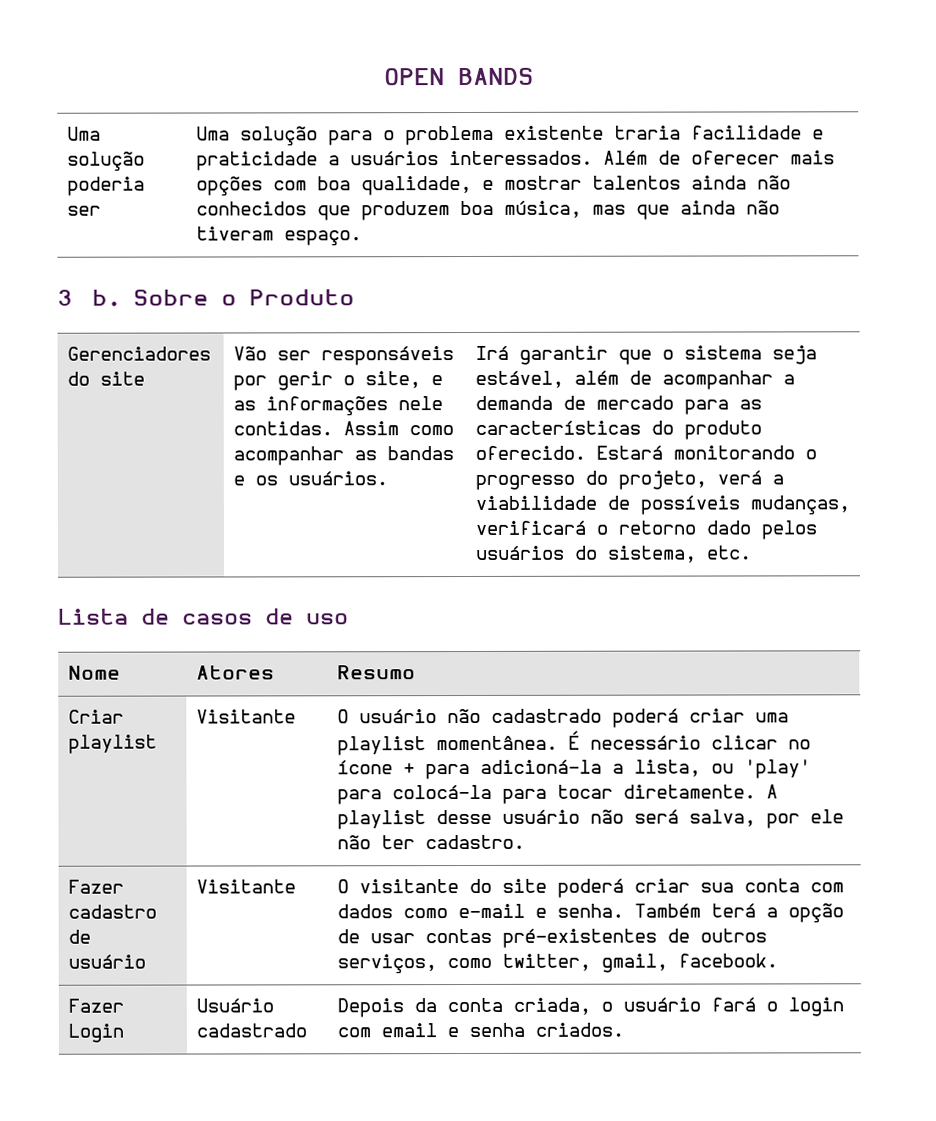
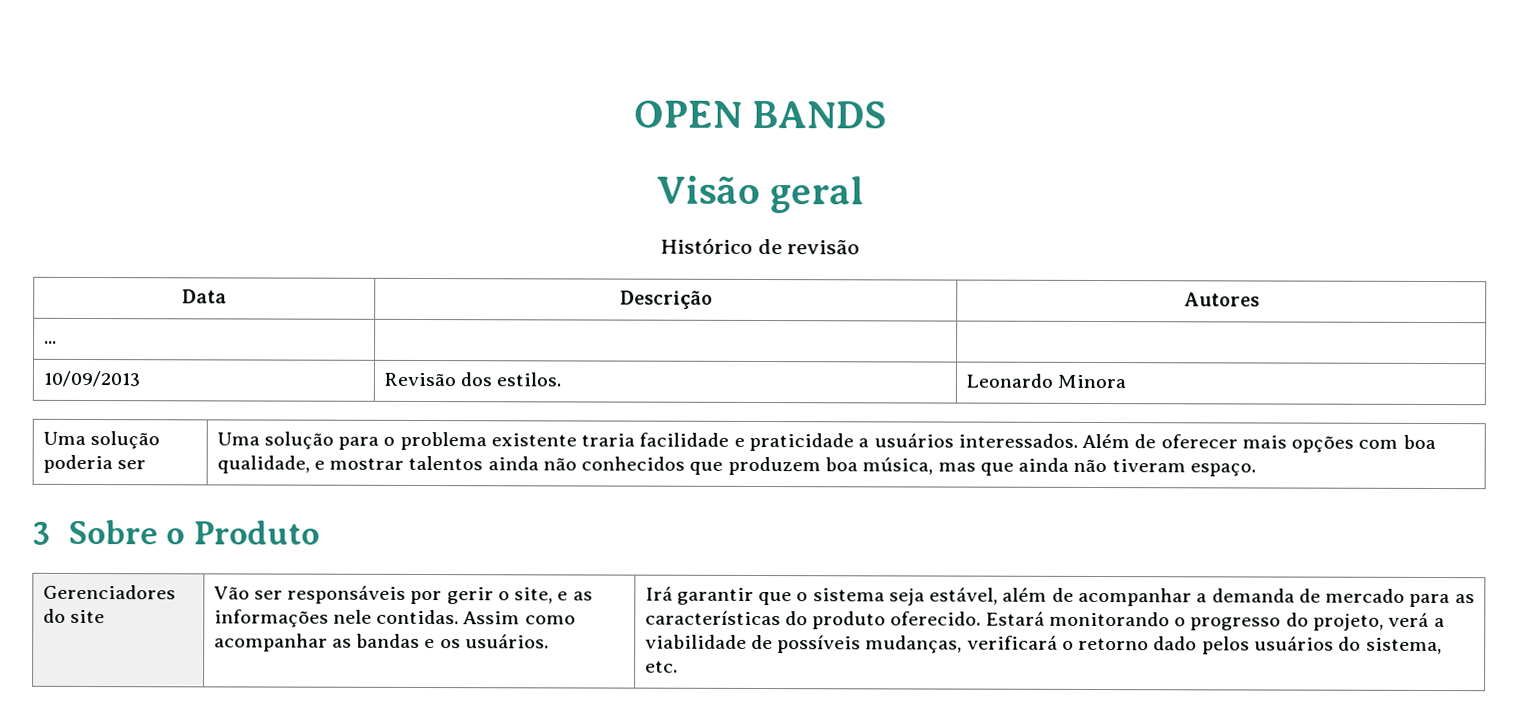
(534, 76) none -> [656,175,864,214] [659,237,861,255] [182,289,227,304] [619,290,713,310] [1183,292,1260,307] [43,340,57,344] [42,370,140,388] [383,372,562,387] [965,373,1126,389] // Visão geral // Histórico de revisão // Data | Descrição | Autores // ... | | // 10/09/2013 | Revisão dos estilos. | Leonardo Minora
[91,289,121,307] b. -> (51, 533) none
[58,608,349,625] [67,665,121,680] [195,665,275,680] [336,665,416,680] [67,709,124,724] [67,734,157,754] [195,709,296,724] [336,708,789,728] [336,730,811,756] [336,759,811,780] [336,784,778,805] [336,809,844,830] [336,834,525,850] [67,879,124,894] [67,904,157,919] [67,929,91,944] [67,954,146,969] [195,879,296,894] [336,878,844,898] [336,903,844,923] [336,928,767,948] [336,953,778,974] [67,998,124,1013] [67,1023,124,1043] [195,998,274,1013] [195,1023,307,1038] [336,997,844,1018] [336,1022,624,1038] // Lista de casos de uso // Nome | Atores | Resumo // Criar playlist | Visitante | O usuário não cadastrado poderá criar uma playlist momentânea. É necessário clicar no ícone + para adicioná-la a lista, ou 'play' para colocá-la para tocar diretamente. A playlist desse usuário não será salva, por ele não ter cadastro. // Fazer cadastro de usuário | Visitante | O visitante do site poderá criar sua conta com dados como e-mail e senha. Também terá a opção de usar contas pré-existentes de outros serviços, como twitter, gmail, facebook. // Fazer Login | Usuário cadastrado | Depois da conta criada, o usuário fará o login com email e senha criados. -> (678, 666) none

